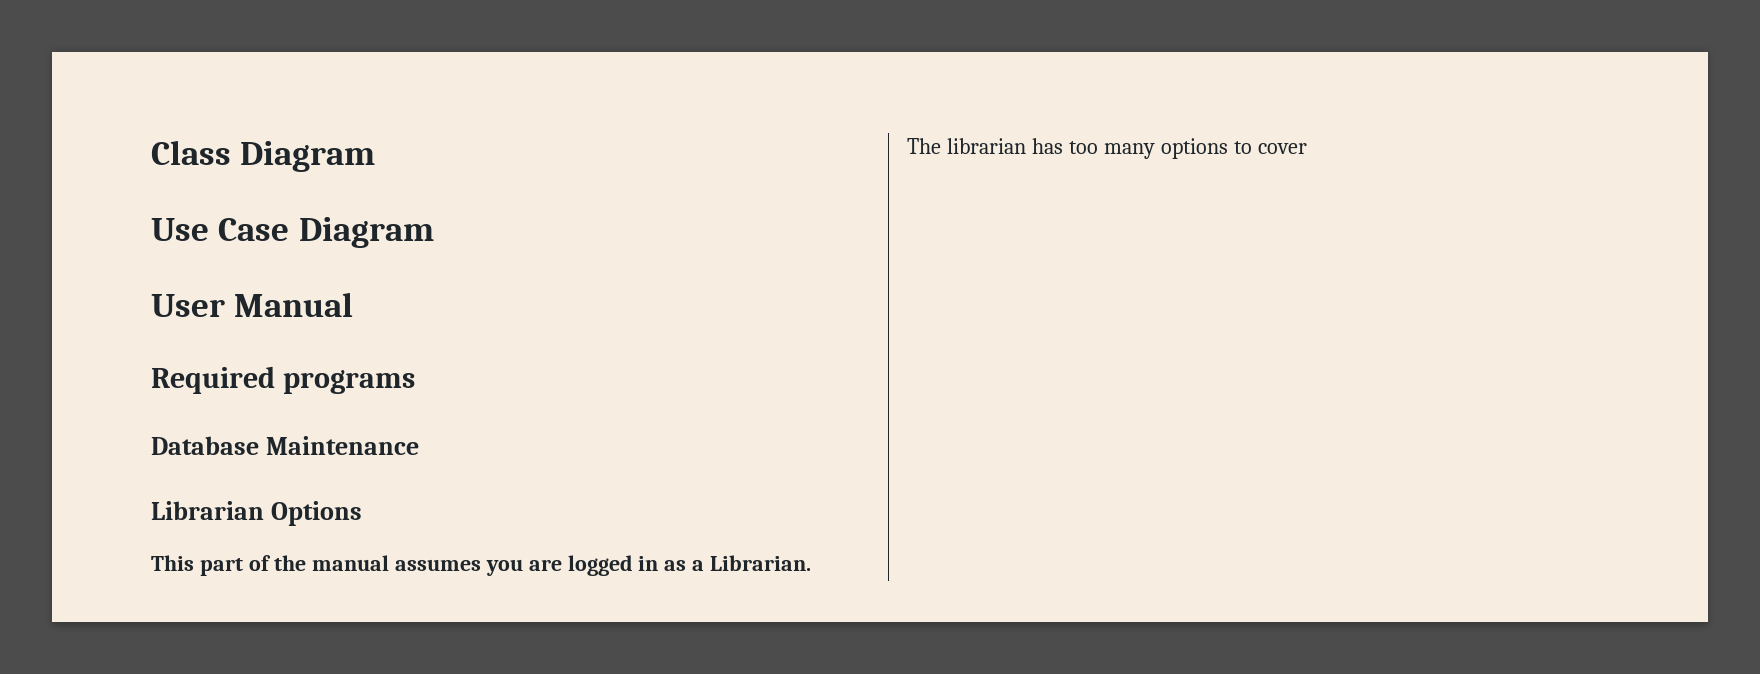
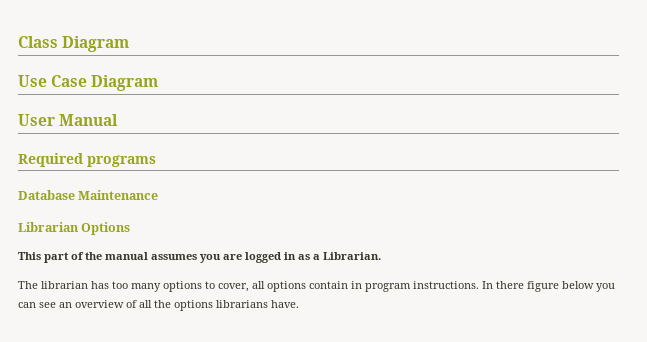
[1257,143,1307,154] cover -> [218,281,615,292] [18,300,299,311] cover, all options contain in program instructions. In there figure below you can see an overview of all the options librarians have.

